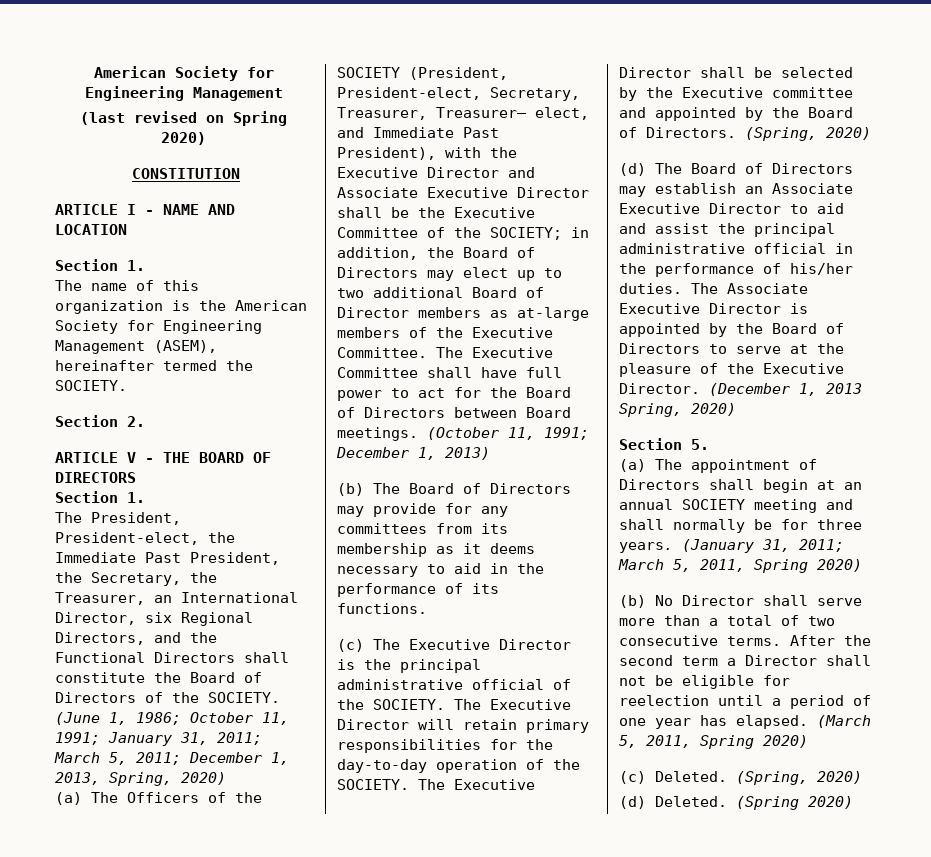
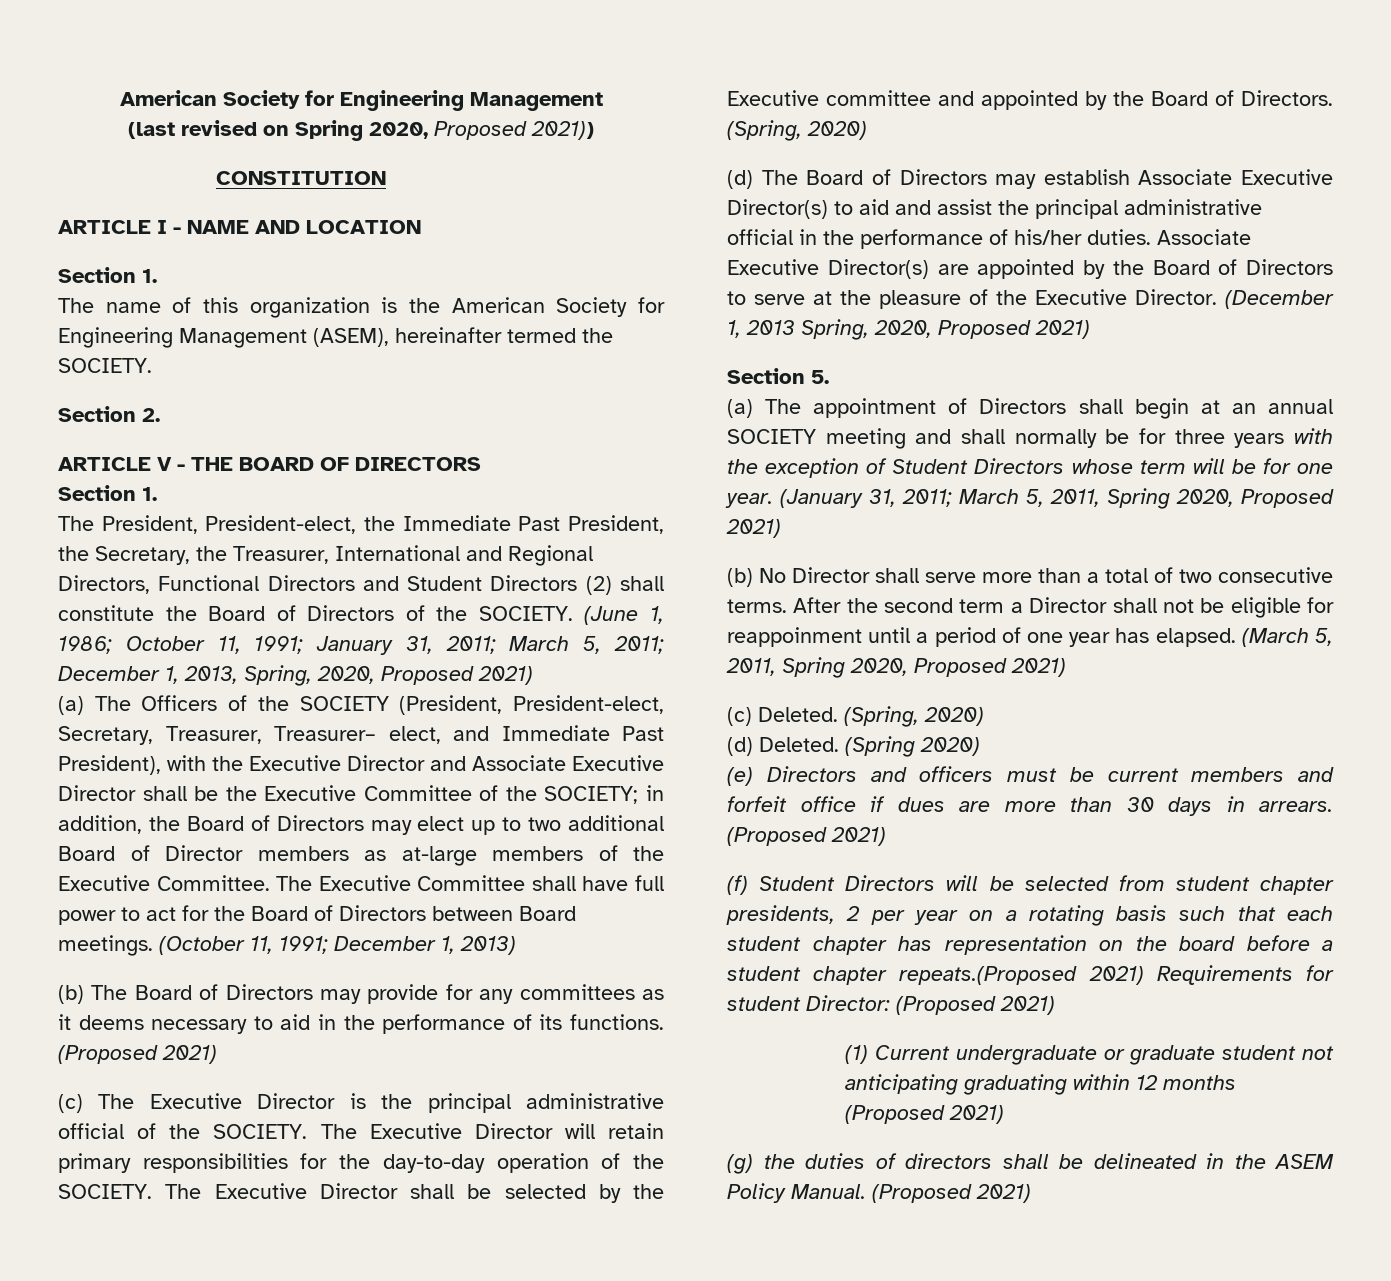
[161,132,206,145] 2020) -> [369,121,594,140] 2020, Proposed 2021))
[154,592,298,603] [55,612,253,626] [55,632,217,645] [55,652,235,663] an International Director, six Regional Directors, and the Functional Directors -> [335,545,593,566] [58,575,612,595] International and Regional Directors, Functional Directors and Student Directors (2)
[181,772,226,785] 2020) -> [317,666,533,685] 2020, Proposed 2021)
[436,523,508,534] [337,543,427,557] from its membership -> (635, 992) none
(427, 608) none -> [58,1045,217,1064] (Proposed 2021)
[745,183,853,194] [619,203,781,214] an Associate Executive Director -> [1138,169,1333,185] [727,199,828,219] Associate Executive Director(s)
[691,283,808,294] [619,303,808,314] The Associate Executive Director is -> [1157,229,1251,245] [727,259,969,279] Associate Executive Director(s) are
[691,403,736,416] 2020) -> [874,320,1090,339] 2020, Proposed 2021)
[619,542,673,553] years. -> [1234,428,1333,448] [727,458,1333,478] [725,493,773,508] years with the exception of Student Directors whose term will be for one year.
[817,559,862,572] 2020) -> [1176,489,1334,508] [726,519,781,538] 2020, Proposed 2021)
[619,695,709,706] reelection -> [727,627,862,647] reappoinment
[763,735,808,748] 2020) -> [850,658,1066,677] 2020, Proposed 2021)
(853, 802) none -> [727,766,1334,786] [727,796,1333,816] [727,827,886,846] [727,875,1334,895] [726,905,1333,926] [727,935,1333,955] [727,965,1334,985] [727,995,1055,1015] [845,1045,1334,1065] [845,1074,1237,1095] [845,1105,1005,1124] [727,1153,1334,1174] [727,1183,1031,1203] // (e) Directors and officers must be current members and forfeit office if dues are more than 30 days in arrears. (Proposed 2021) // (f) Student Directors will be selected from student chapter presidents, 2 per year on a rotating basis such that each student chapter has representation on the board before a student chapter repeats.(Proposed 2021) Requirements for student Director: (Proposed 2021) // (1) Current undergraduate or graduate student not anticipating graduating within 12 months (Proposed 2021) // (g) the duties of directors shall be delineated in the ASEM Policy Manual. (Proposed 2021)

